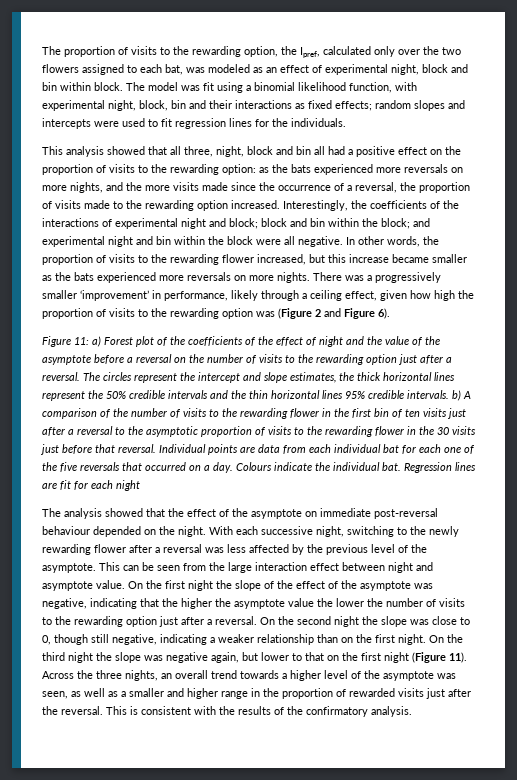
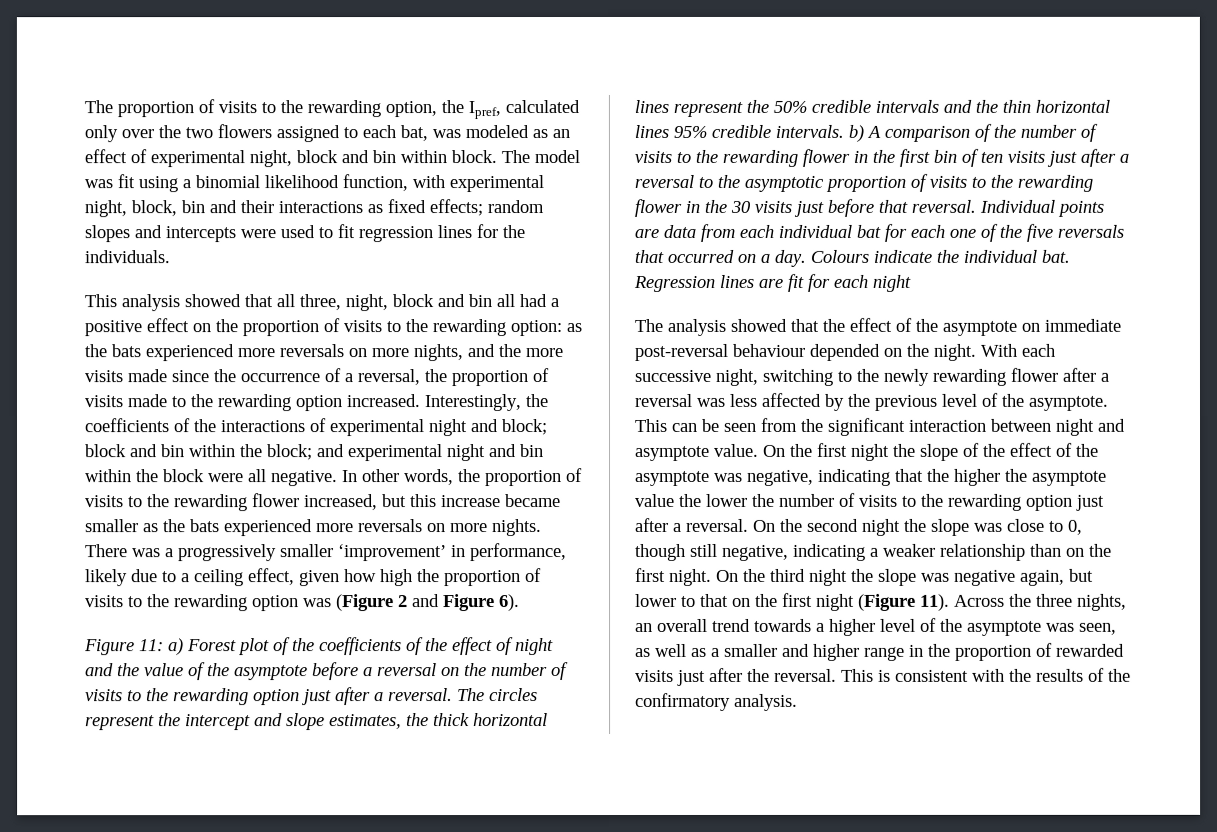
[261,290,299,301] through -> [131,569,177,583] due to
[228,562,339,573] large interaction effect -> [828,417,987,436] significant interaction

